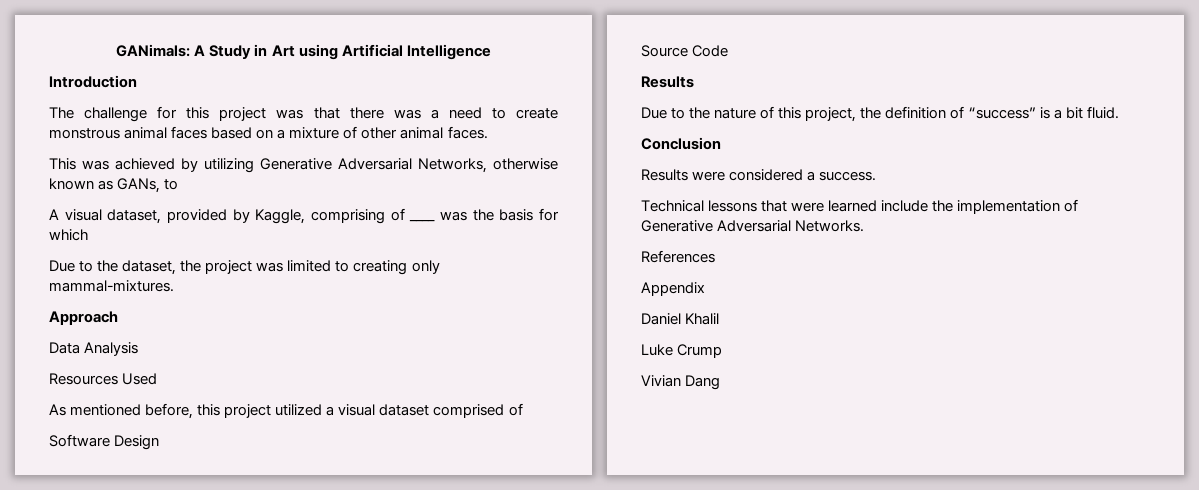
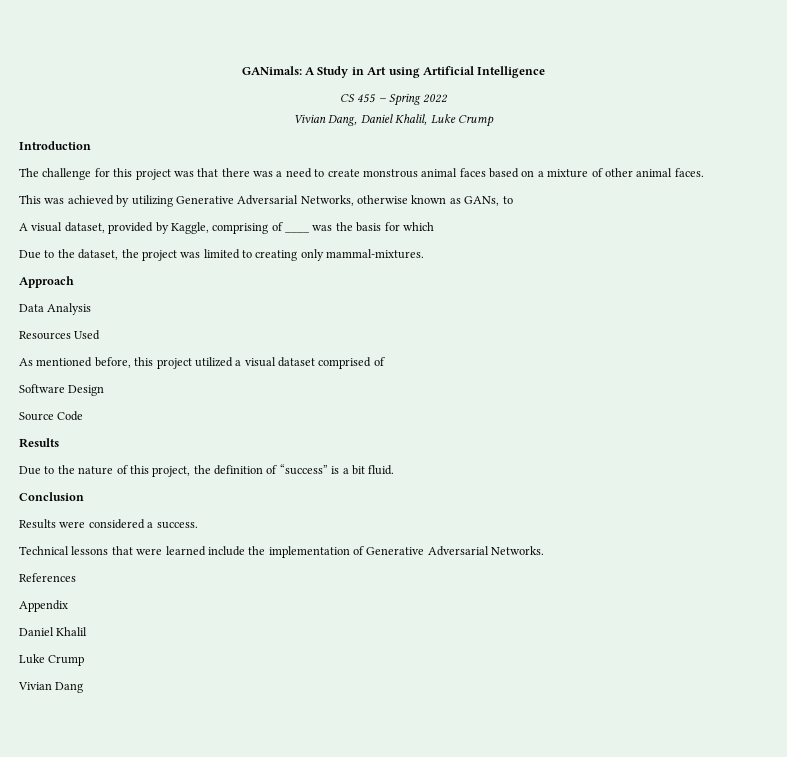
(491, 52) none -> [339,93,449,106] [294,114,494,127] // CS 455 – Spring 2022 // Vivian Dang, Daniel Khalil, Luke Crump

